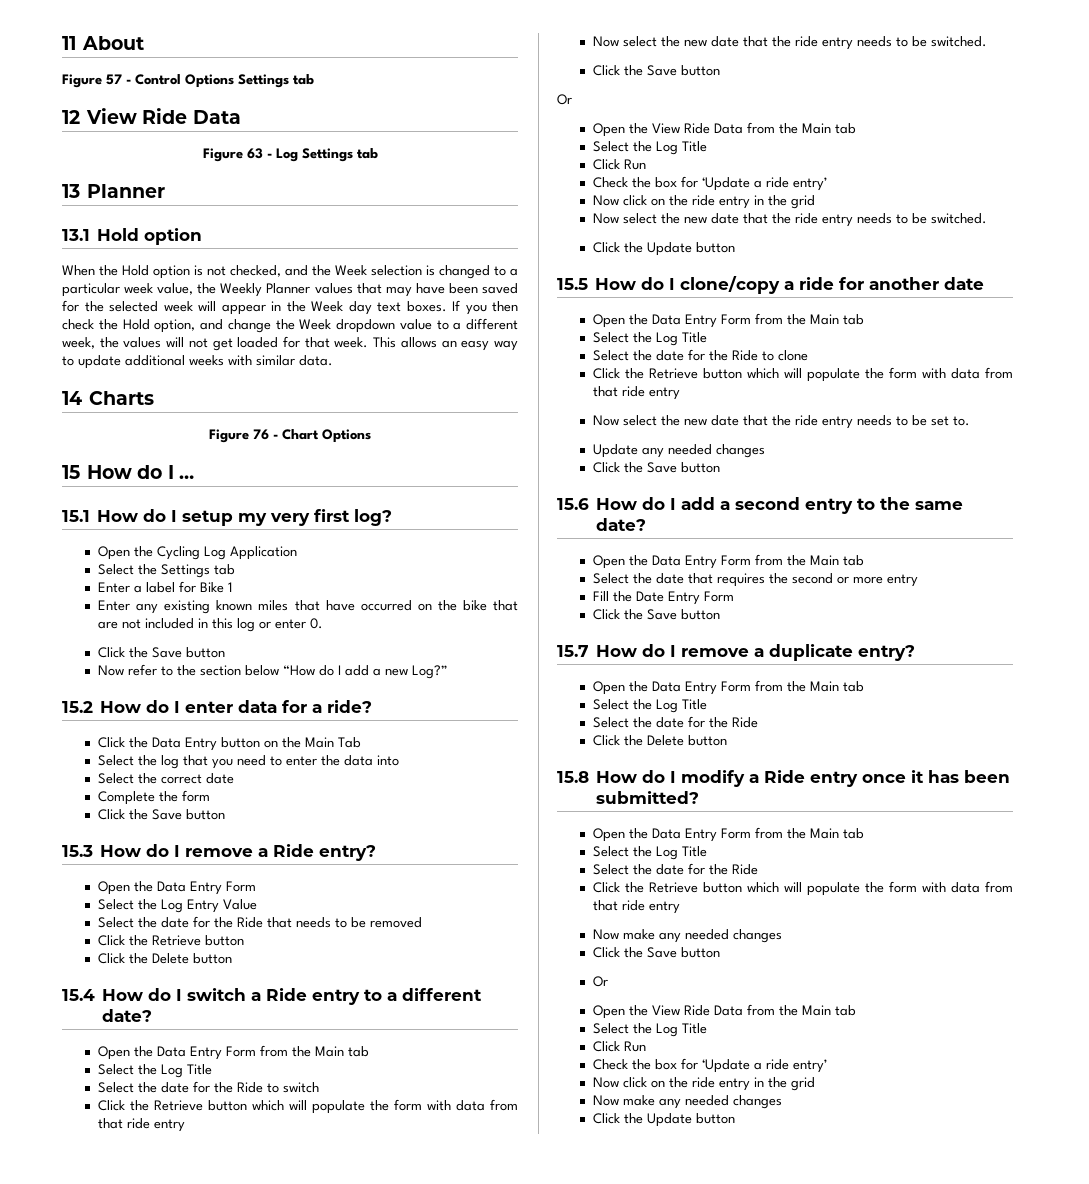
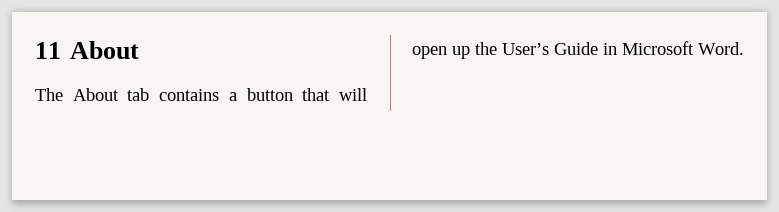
[62,74,314,88] [62,108,241,124] [202,148,378,162] [62,184,166,198] [62,228,203,245] [62,265,518,279] [62,283,518,297] [62,300,518,315] [62,318,518,333] [62,336,518,351] [62,355,333,369] [62,391,155,405] [209,429,371,443] [62,465,194,479] [62,509,393,526] [98,546,298,560] [98,564,236,578] [98,581,233,593] [98,600,519,614] [98,618,324,632] [98,647,226,658] [98,664,449,679] [62,700,373,713] [98,737,362,751] [98,755,400,769] [98,773,235,784] [98,790,211,805] [98,809,226,820] [62,844,377,861] [98,881,257,895] [98,899,258,913] [98,916,423,928] [98,935,245,946] [98,953,233,964] [62,988,483,1005] [102,1009,153,1022] [98,1045,370,1060] [98,1064,213,1078] [98,1081,320,1093] [98,1099,518,1114] [98,1118,186,1132] [593,36,988,50] [593,65,721,76] [557,94,572,105] [593,122,857,137] [593,141,708,155] [593,159,647,170] [593,176,828,191] [593,195,816,209] [593,213,988,227] [593,242,736,256] [557,276,985,294] [593,313,865,328] [593,332,708,346] [593,349,809,361] [593,367,1013,382] [593,386,681,400] [593,415,971,429] [593,444,766,458] [593,462,721,473] [557,497,964,514] [596,518,647,531] [593,554,865,569] [593,573,919,587] [593,591,735,605] [593,609,721,620] [557,644,916,661] [593,680,865,695] [593,699,708,713] [593,716,759,728] [593,735,728,746] [557,770,1011,787] [596,791,700,804] [593,827,865,842] [593,846,708,860] [593,863,759,875] [593,881,1013,896] [593,900,681,914] [593,929,783,943] [593,947,721,958] [593,976,609,987] [593,1004,857,1019] [593,1023,708,1037] [593,1041,647,1052] [593,1058,828,1073] [593,1077,816,1091] [593,1095,783,1109] [593,1113,736,1127] Figure 57 - Control Options Settings tab // 12 View Ride Data // Figure 63 - Log Settings tab // 13 Planner // 13.1 Hold option // When the Hold option is not checked, and the Week selection is changed to a particular week value, the Weekly Planner values that may have been saved for the selected week will appear in the Week day text boxes. If you then check the Hold option, and change the Week dropdown value to a different week, the values will not get loaded for that week. This allows an easy way to update additional weeks with similar data. // 14 Charts // Figure 76 - Chart Options // 15 How do I … // 15.1 How do I setup my very first log? // Open the Cycling Log Application // Select the Settings tab // Enter a label for Bike 1 // Enter any existing known miles that have occurred on the bike that are not included in this log or enter 0. // Click the Save button // Now refer to the section below “How do I add a new Log?” // 15.2 How do I enter data for a ride? // Click the Data Entry button on the Main Tab // Select the log that you need to enter the data into // Select the correct date // Complete the form // Click the Save button // 15.3 How do I remove a Ride entry? // Open the Data Entry Form // Select the Log Entry Value // Select the date for the Ride that needs to be removed // Click the Retrieve button // Click the Delete button // 15.4 How do I switch a Ride entry to a different date? // Open the Data Entry Form from the Main tab // Select the Log Title // Select the date for the Ride to switch // Click the Retrieve button which will populate the form with data from that ride entry // Now select the new date that the ride entry needs to be switched. // Click the Save button // Or // Open the View Ride Data from the Main tab // Select the Log Title // Click Run // Check the box for ‘Update a ride entry’ // Now click on the ride entry in the grid // Now select the new date that the ride entry needs to be switched. // Click the Update button // 15.5 How do I clone/copy a ride for another date // Open the Data Entry Form from the Main tab // Select the Log Title // Select the date for the Ride to clone // Click the Retrieve button which will populate the form with data from that ride entry // Now select the new date that the ride entry needs to be set to. // Update any needed changes // Click the Save button // 15.6 How do I add a second entry to the same date? // Open the Data Entry Form from the Main tab // Select the date that requires the second or more entry // Fill the Date Entry Form // Click the Save button // 15.7 How do I remove a duplicate entry? // Open the Data Entry Form from the Main tab // Select the Log Title // Select the date for the Ride // Click the Delete button // 15.8 How do I modify a Ride entry once it has been submitted? // Open the Data Entry Form from the Main tab // Select the Log Title // Select the date for the Ride // Click the Retrieve button which will populate the form with data from that ride entry // Now make any needed changes // Click the Save button // Or // Open the View Ride Data from the Main tab // Select the Log Title // Click Run // Check the box for ‘Update a ride entry’ // Now click on the ride entry in the grid // Now make any needed changes // Click the Update button -> [35,88,368,101] [412,41,744,59] The About tab contains a button that will open up the User’s Guide in Microsoft Word.

